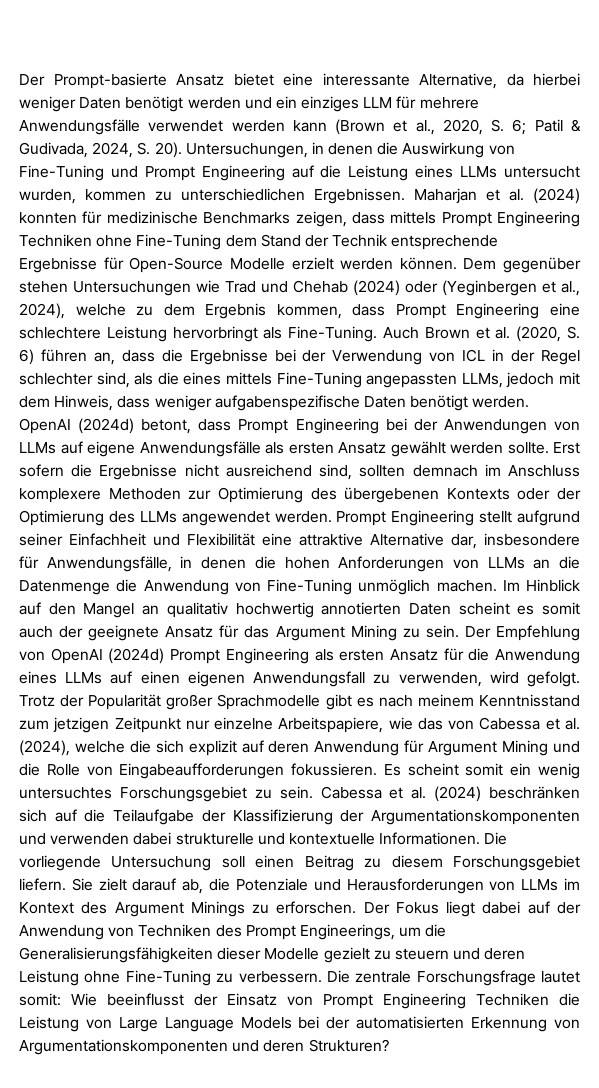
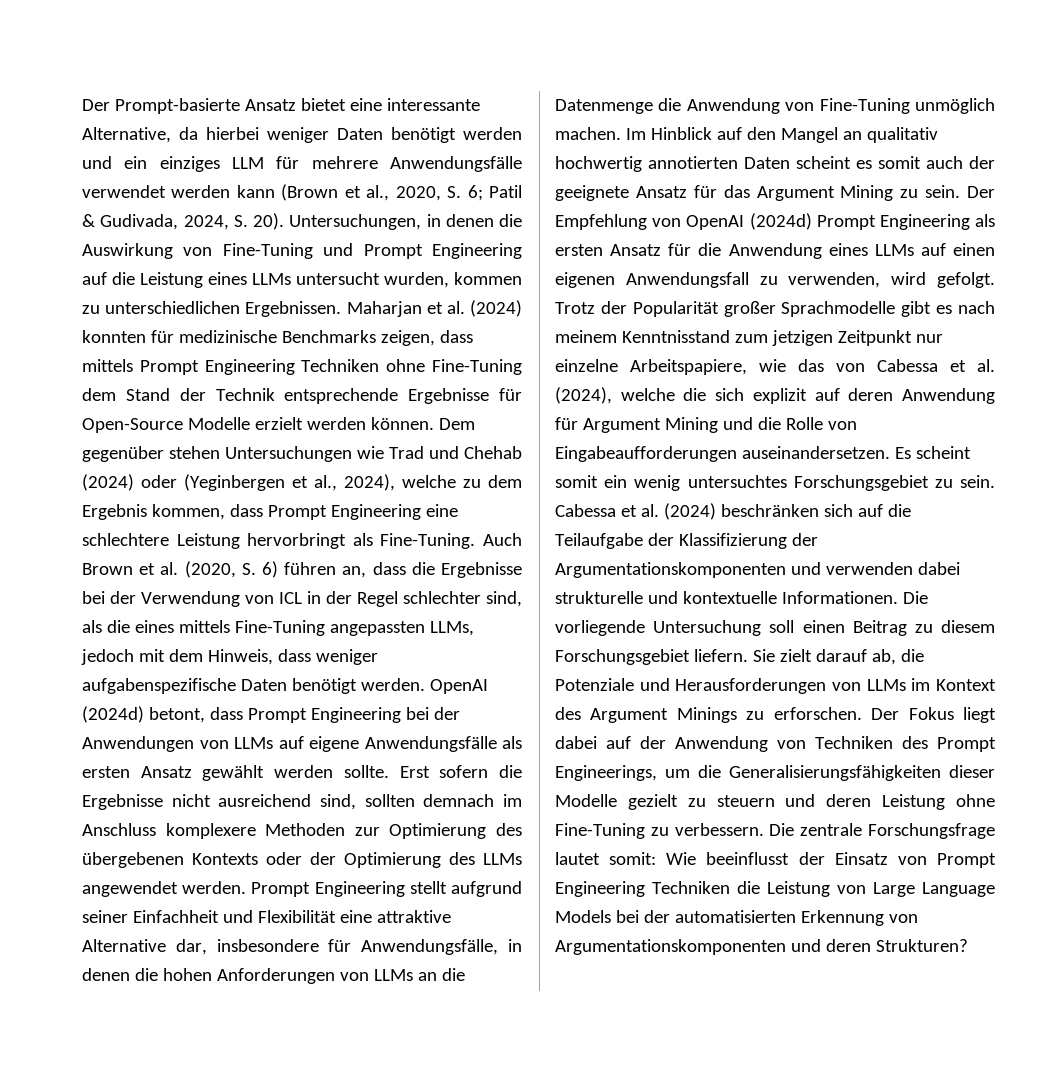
[291,763,378,776] fokussieren. -> [741,446,890,459] auseinandersetzen.

